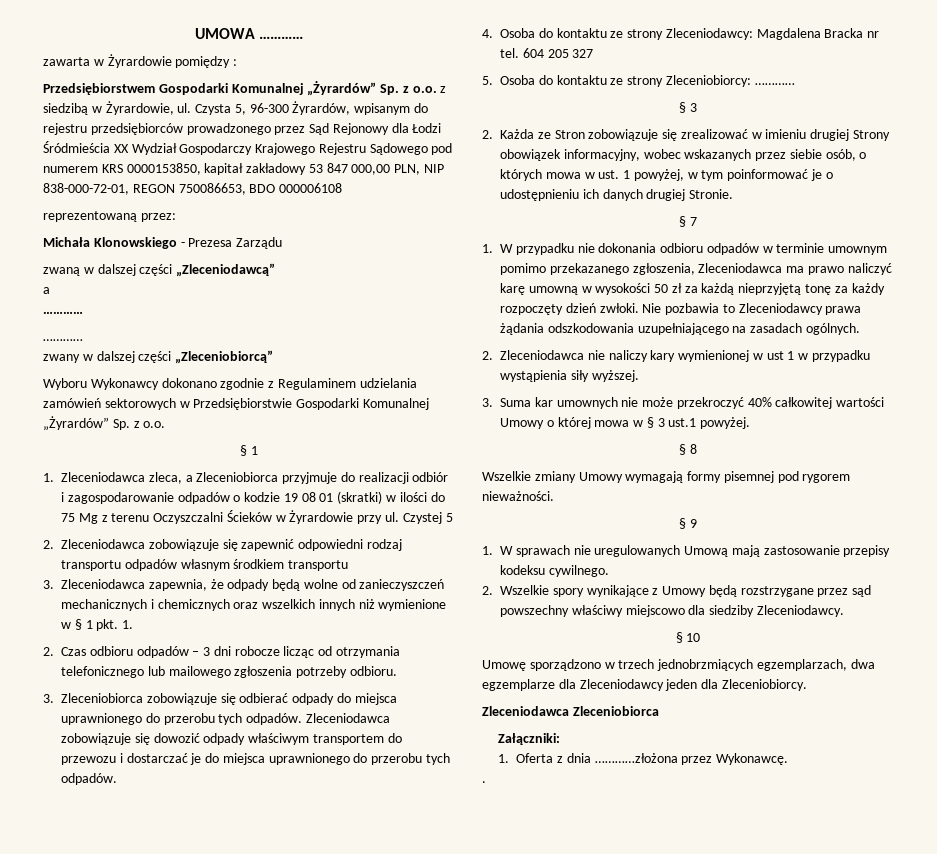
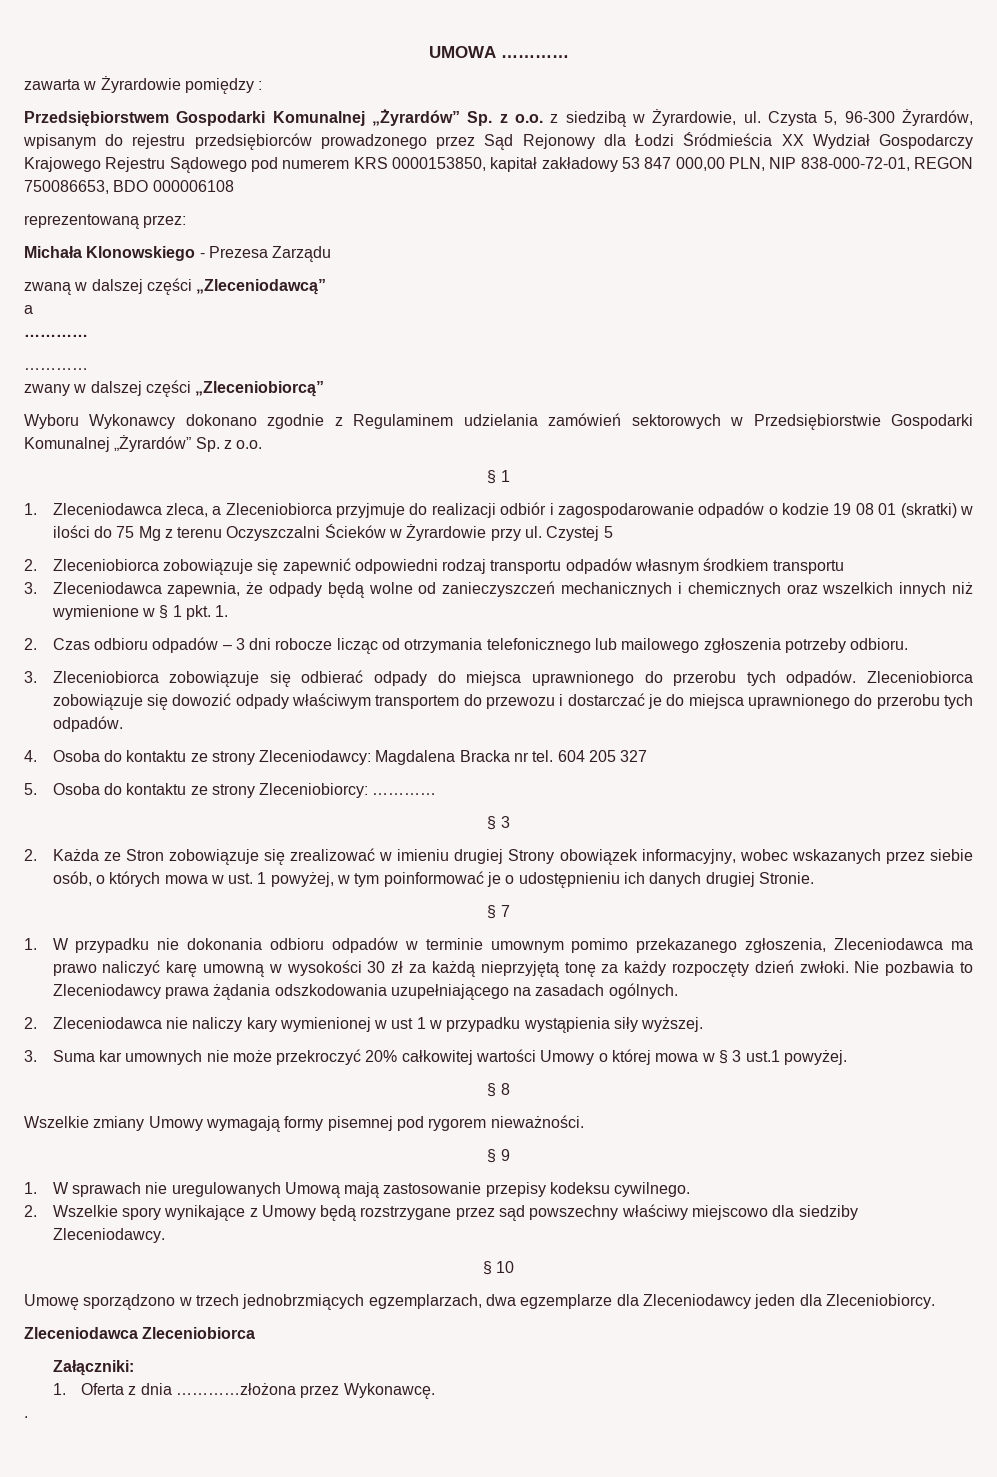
[61,539,145,549] Zleceniodawca -> [52,559,159,571] Zleceniobiorca
[305,713,390,723] Zleceniodawca -> [866,671,973,683] Zleceniobiorca
[654,284,669,293] 50 -> [367,961,386,973] 30
[747,397,772,407] 40% -> [365,1050,398,1062] 20%

